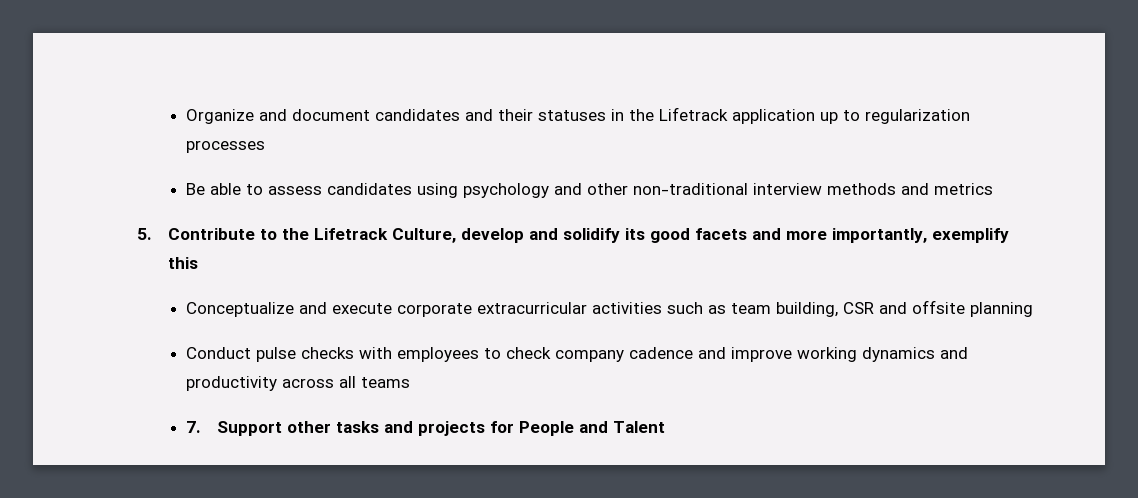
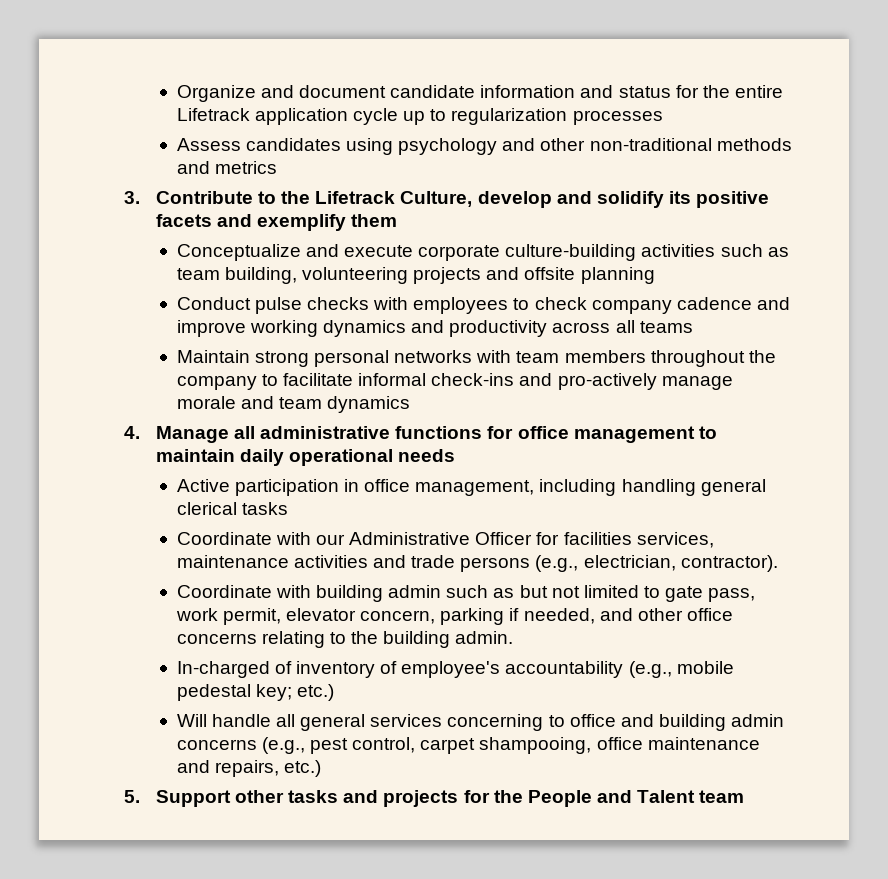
[375,109,655,121] candidates and their statuses in the -> [390,85,783,98] candidate information and status for the entire
(816, 116) none -> [353,108,399,125] cycle
[186,183,323,195] Be able to assess -> [176,138,241,151] Assess
[753,183,823,195] interview -> (712, 144) none
[136,228,152,240] 5. -> [123,191,140,204] 3.
[649,228,690,243] good -> [696,191,770,208] positive
[785,228,1009,243] [167,257,198,269] more importantly, exemplify this -> [257,214,398,231] exemplify them
[477,302,588,314] extracurricular -> [505,244,637,261] culture-building
[843,302,875,314] CSR -> [302,267,482,284] volunteering projects
[186,421,202,433] 7. -> [176,350,776,367] [176,373,733,390] [176,396,411,413] [123,426,717,443] [155,449,456,466] [176,479,766,496] [176,502,288,515] [176,532,714,548] [176,555,778,572] [176,585,756,602] [175,608,733,625] [176,631,514,648] [176,661,734,678] [176,684,335,701] [176,714,785,731] [176,737,760,754] [176,760,322,777] [123,790,140,803] Maintain strong personal networks with team members throughout the company to facilitate informal check-ins and pro-actively manage morale and team dynamics // 4. Manage all administrative functions for office management to maintain daily operational needs // Active participation in office management, including handling general clerical tasks // Coordinate with our Administrative Officer for facilities services, maintenance activities and trade persons (e.g., electrician, contractor). // Coordinate with building admin such as but not limited to gate pass, work permit, elevator concern, parking if needed, and other office concerns relating to the building admin. // In-charged of inventory of employee's accountability (e.g., mobile pedestal key; etc.) // Will handle all general services concerning to office and building admin concerns (e.g., pest control, carpet shampooing, office maintenance and repairs, etc.) // 5.
(515, 427) none -> [493,790,523,803] the
(666, 427) none -> [699,790,745,803] team

